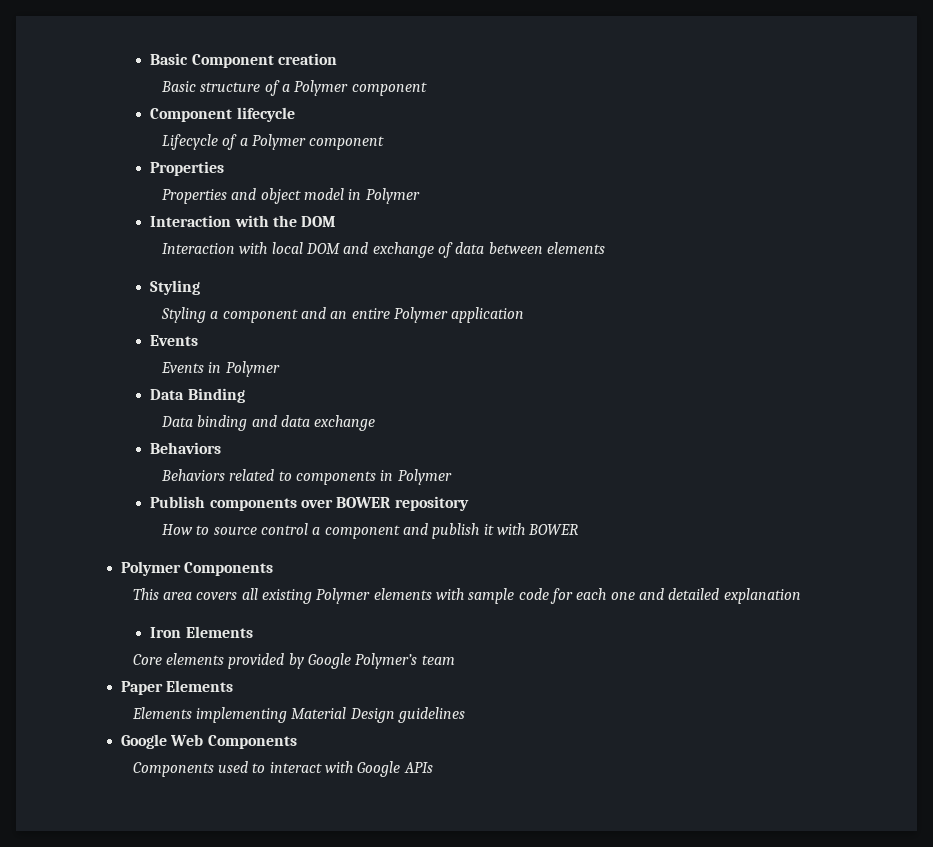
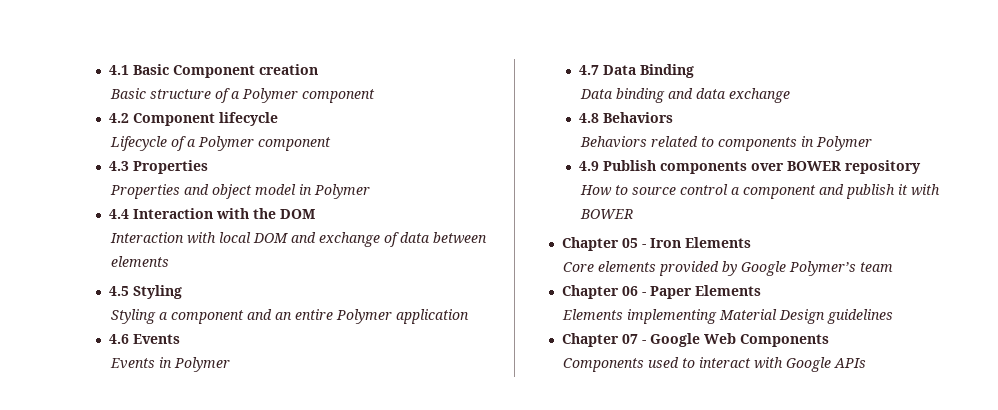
(150, 59) none -> [108,65,129,75] 4.1
(427, 89) none -> [108,113,129,123] 4.2
(385, 143) none -> [108,161,129,171] 4.3
(420, 196) none -> [108,209,129,219] 4.4
(606, 248) none -> [108,286,129,296] 4.5
(525, 315) none -> [108,334,129,344] 4.6
(280, 369) none -> [578,65,599,75] 4.7
(376, 423) none -> [578,113,599,123] 4.8
(452, 477) none -> [578,161,599,171] 4.9
[120,561,274,576] [132,588,801,604] Polymer Components // This area covers all existing Polymer elements with sample code for each one and detailed explanation // -> [561,237,646,251] Chapter 05 -
(455, 660) none -> [561,285,646,299] Chapter 06 -
(466, 715) none -> [561,333,646,347] Chapter 07 -

